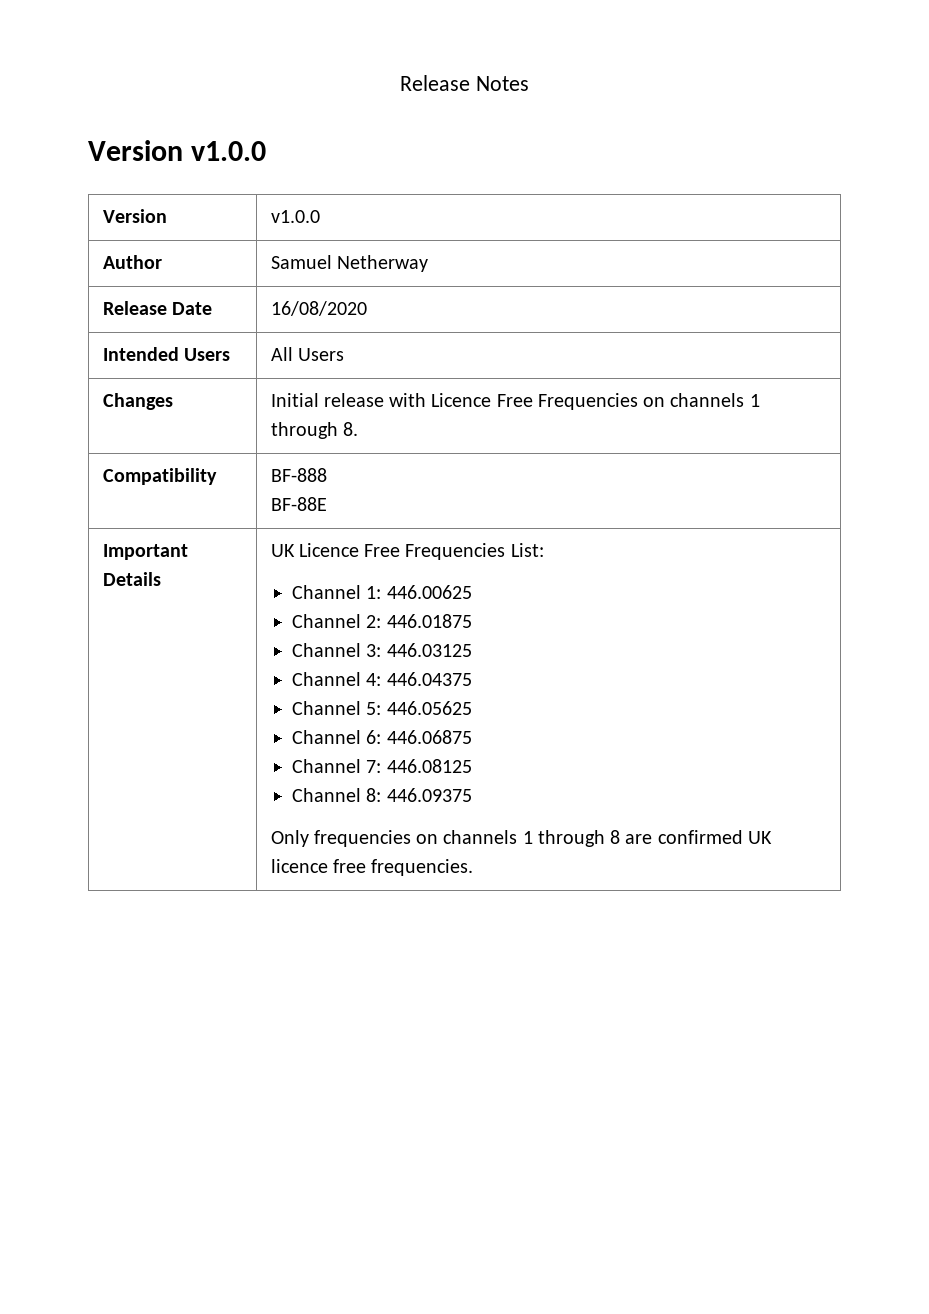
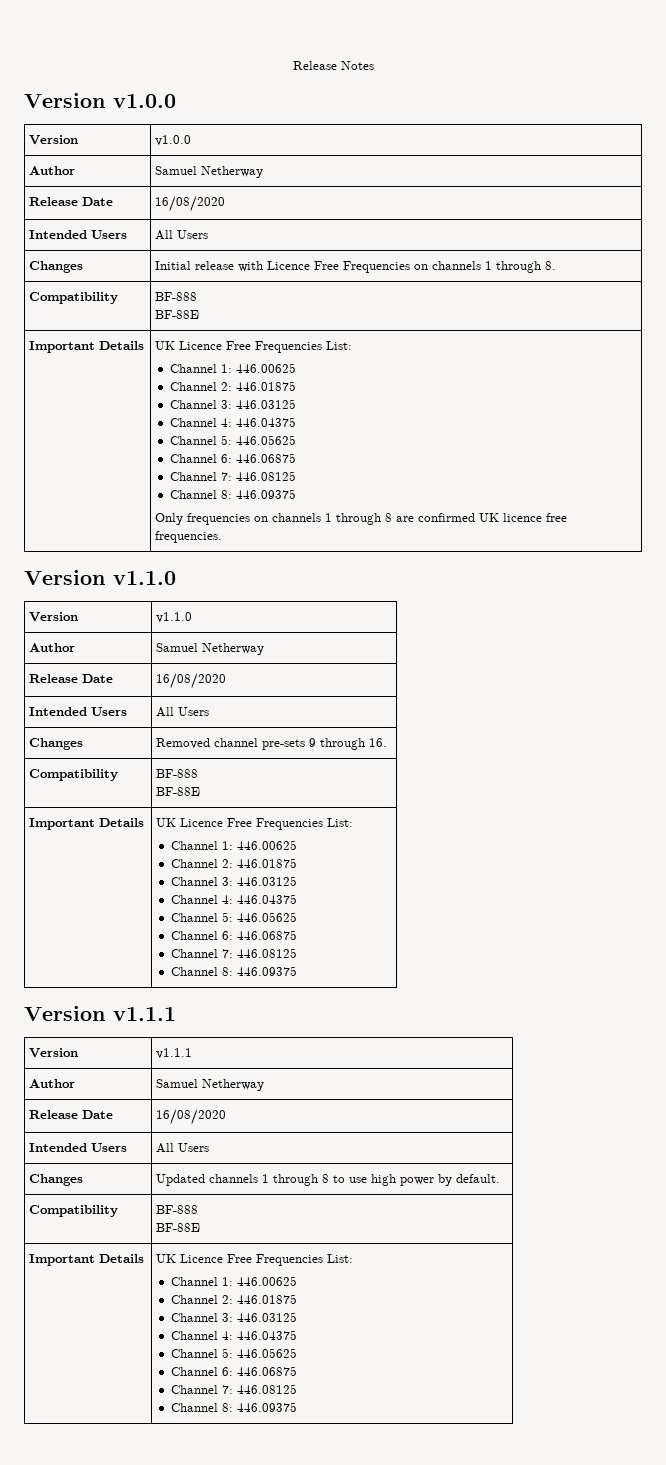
(474, 867) none -> [24,570,176,585] [29,612,79,622] [156,612,193,623] [29,643,76,652] [156,643,265,655] [29,674,114,683] [156,673,227,689] [29,707,128,716] [156,707,210,717] [29,738,84,750] [156,738,388,750] [29,769,119,781] [156,769,199,778] [156,787,201,796] [29,818,145,830] [156,818,354,830] [170,840,297,850] [170,858,297,868] [170,876,297,886] [170,894,297,904] [170,912,297,922] [170,930,297,940] [170,948,297,958] [170,966,297,976] [24,1006,176,1021] [29,1048,79,1058] [156,1048,193,1059] [29,1079,76,1088] [156,1079,265,1091] [29,1110,114,1119] [156,1109,227,1125] [29,1143,128,1152] [156,1143,210,1153] [29,1174,84,1186] [156,1174,501,1186] [29,1205,119,1217] [156,1205,199,1214] [156,1223,201,1232] [29,1254,145,1266] [156,1254,354,1266] [170,1276,297,1286] [170,1294,297,1304] [170,1312,297,1322] [170,1330,297,1340] [170,1348,297,1358] [170,1366,297,1376] [170,1384,297,1394] [170,1402,297,1412] // Version v1.1.0 // Version | v1.1.0 // Author | Samuel Netherway // Release Date | 16/08/2020 // Intended Users | All Users // Changes | Removed channel pre-sets 9 through 16. // Compatibility | BF-888 // BF-88E // Important Details | UK Licence Free Frequencies List: // Channel 1: 446.00625 // Channel 2: 446.01875 // Channel 3: 446.03125 // Channel 4: 446.04375 // Channel 5: 446.05625 // Channel 6: 446.06875 // Channel 7: 446.08125 // Channel 8: 446.09375 // Version v1.1.1 // Version | v1.1.1 // Author | Samuel Netherway // Release Date | 16/08/2020 // Intended Users | All Users // Changes | Updated channels 1 through 8 to use high power by default. // Compatibility | BF-888 // BF-88E // Important Details | UK Licence Free Frequencies List: // Channel 1: 446.00625 // Channel 2: 446.01875 // Channel 3: 446.03125 // Channel 4: 446.04375 // Channel 5: 446.05625 // Channel 6: 446.06875 // Channel 7: 446.08125 // Channel 8: 446.09375

